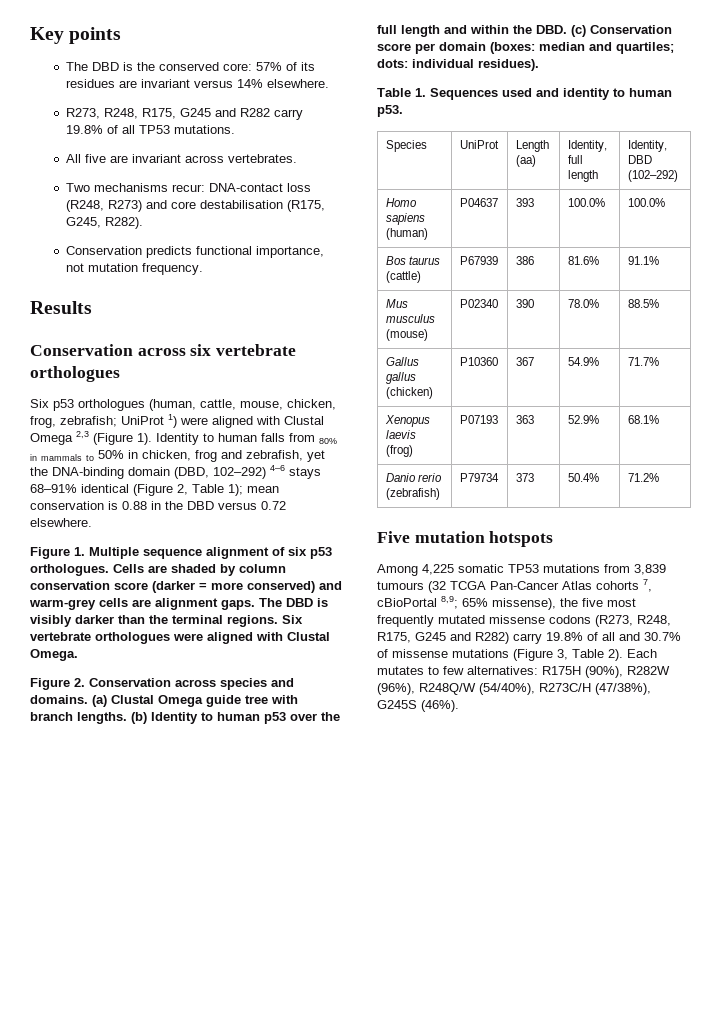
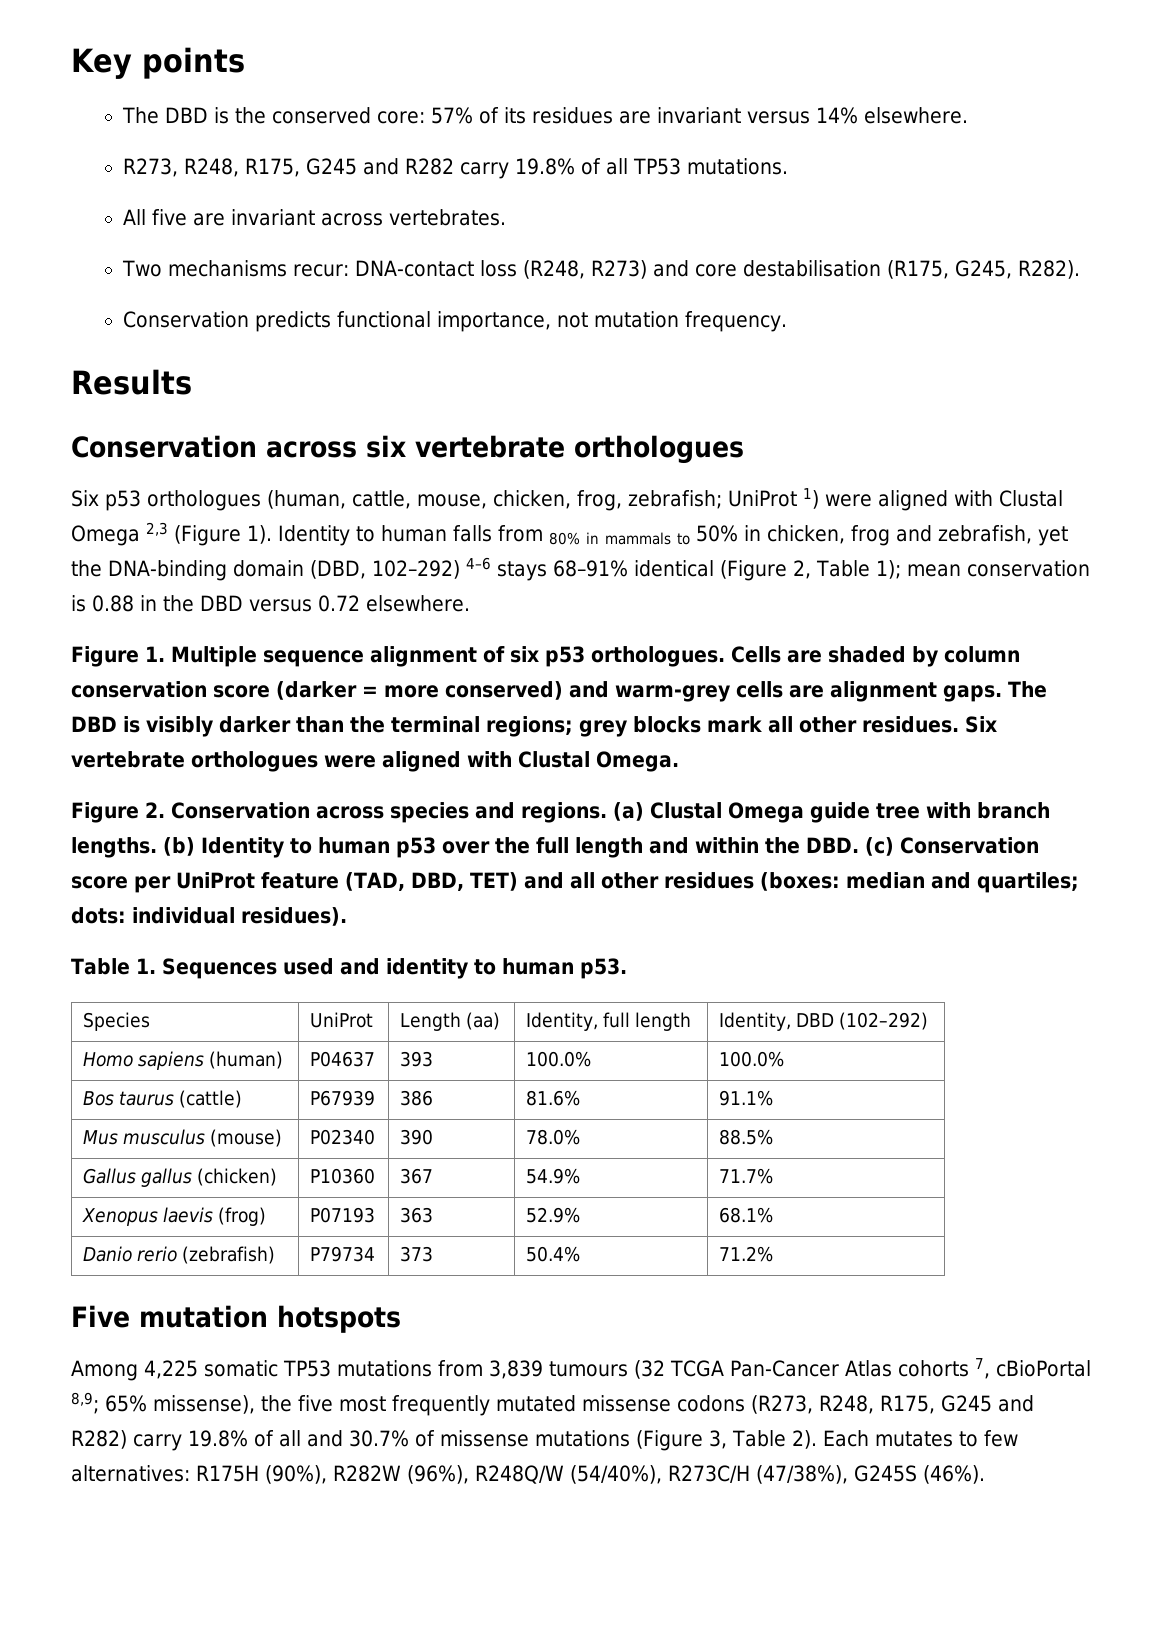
[227,615,278,627] regions. -> [486,716,959,737] regions; grey blocks mark all other residues.
[30,695,88,704] domains. -> [521,802,607,823] regions.
[439,42,486,51] domain -> [176,872,754,891] UniProt feature (TAD, DBD, TET) and all other residues

